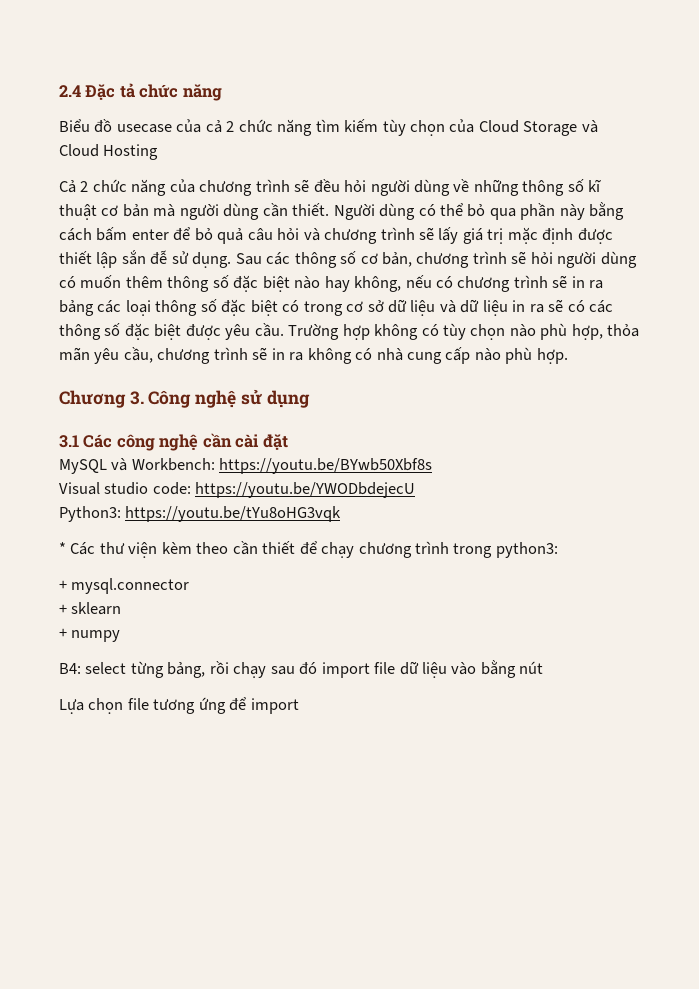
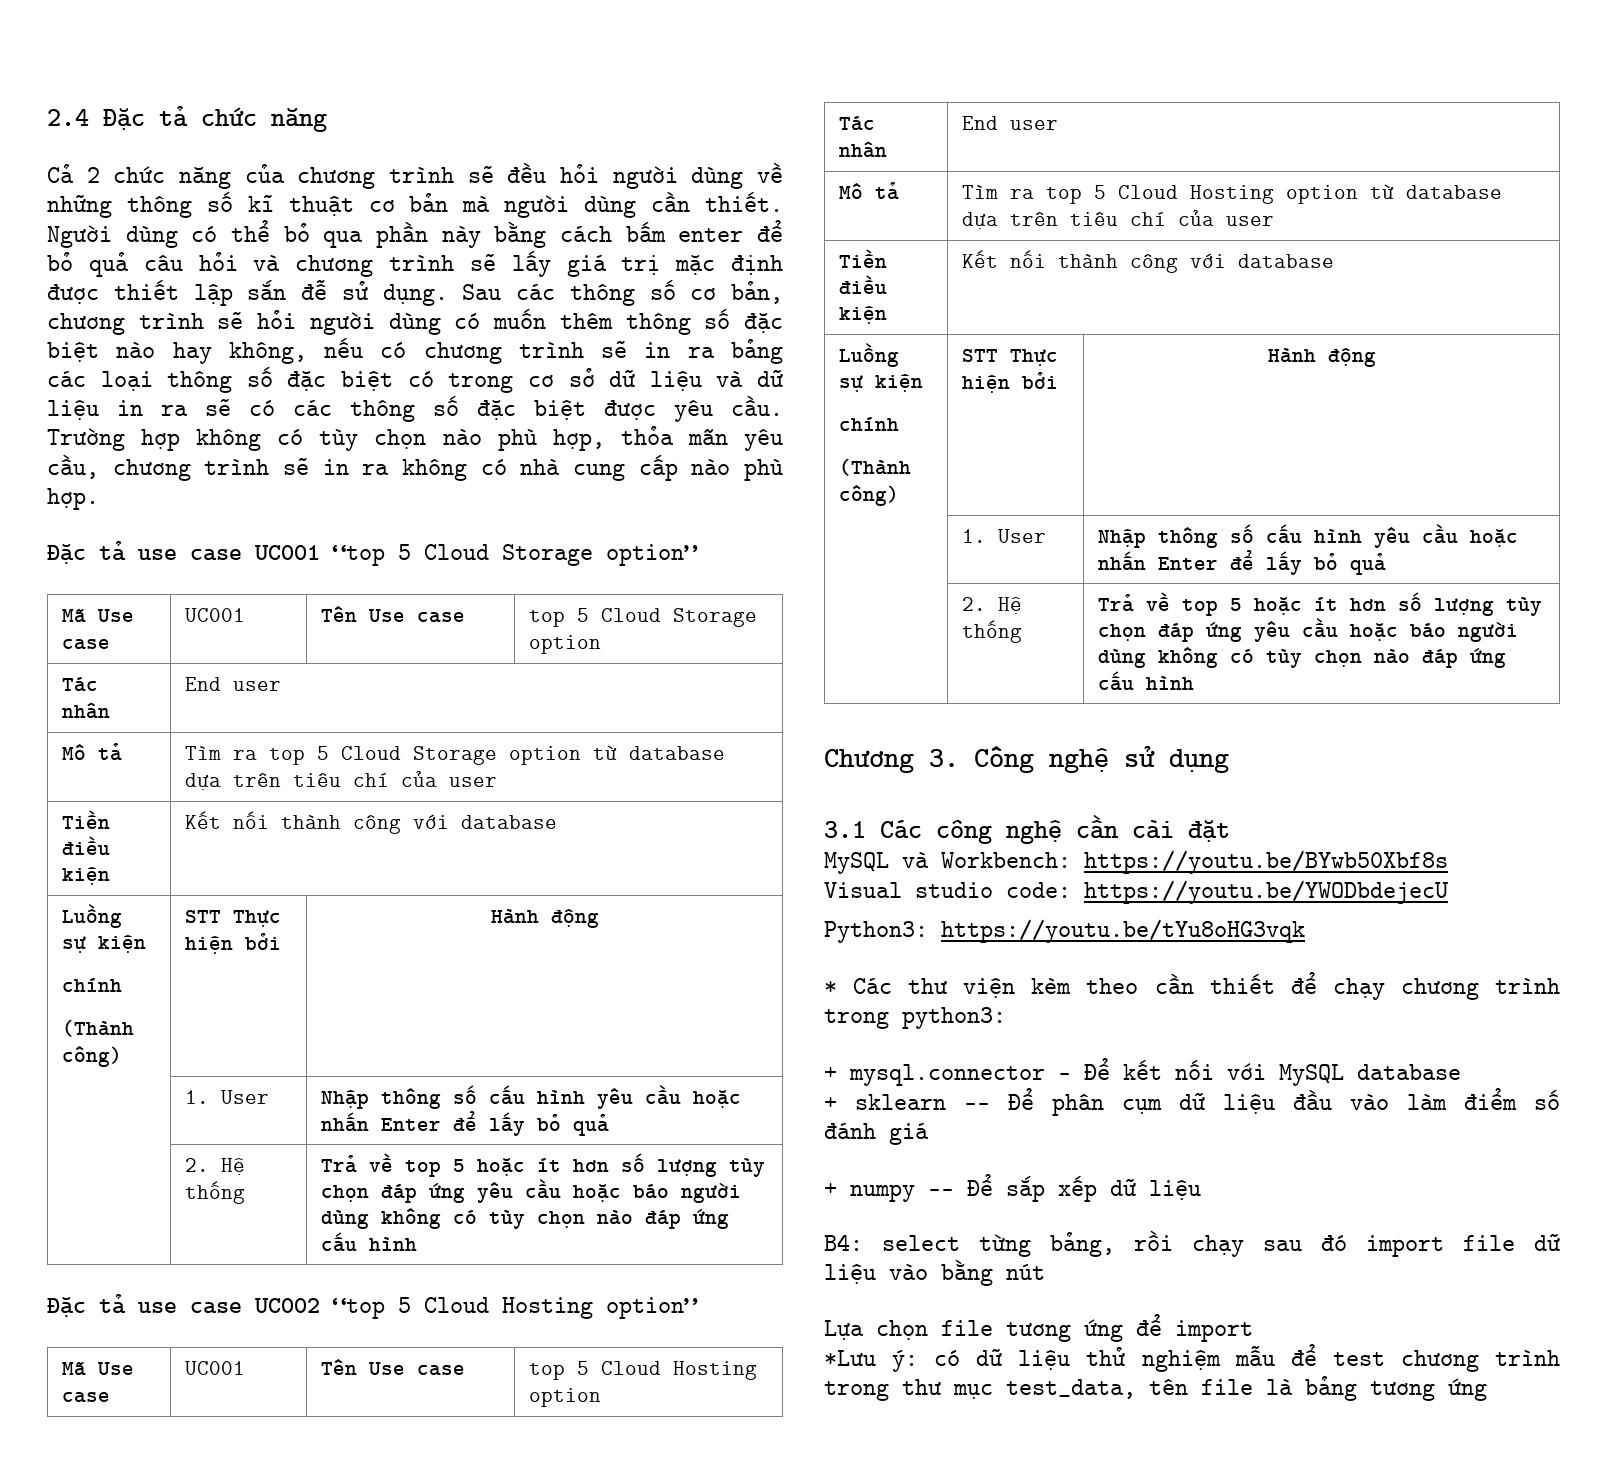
[59,119,598,136] [59,144,159,160] // Biểu đồ usecase của cả 2 chức năng tìm kiếm tùy chọn của Cloud Storage và Cloud Hosting -> (327, 120) none
(568, 356) none -> [47,541,698,566] [62,609,135,623] [62,639,111,650] [185,608,246,622] [321,606,466,623] [529,608,758,627] [529,635,602,654] [62,677,99,692] [62,702,111,719] [185,677,282,691] [62,743,123,761] [185,745,726,765] [185,771,498,790] [62,810,111,829] [62,836,111,855] [62,867,111,885] [185,811,558,834] [62,904,123,928] [62,935,147,953] [62,978,123,992] [62,1019,135,1037] [62,1046,123,1067] [185,910,282,927] [185,933,282,954] [490,909,599,928] [185,1090,270,1104] [321,1085,742,1109] [321,1111,610,1136] [185,1158,246,1175] [185,1181,246,1204] [321,1153,766,1177] [321,1179,742,1203] [321,1208,730,1229] [321,1232,418,1252] [47,1294,698,1319] [62,1362,135,1376] [62,1392,111,1403] [185,1361,246,1375] [321,1359,466,1376] [529,1361,758,1380] [529,1388,602,1407] [839,116,876,131] [839,141,888,158] [962,116,1059,130] [839,182,900,200] [962,184,1503,204] [962,210,1275,229] [839,249,888,268] [839,275,888,294] [839,306,888,324] [962,250,1335,273] [839,343,900,367] [839,374,924,392] [839,417,900,431] [839,458,912,476] [839,485,900,506] [962,349,1059,366] [962,372,1059,393] [1267,348,1376,367] [962,529,1047,543] [1098,524,1519,548] [1098,550,1387,575] [962,597,1023,614] [962,620,1023,643] [1098,592,1543,616] [1098,618,1519,642] [1098,647,1507,668] [1098,671,1195,691] // Đặc tả use case UC001 “top 5 Cloud Storage option” // Mã Use case | UC001 | Tên Use case | top 5 Cloud Storage option // Tác nhân | End user // Mô tả | Tìm ra top 5 Cloud Storage option từ database dựa trên tiêu chí của user // Tiền điều kiện | Kết nối thành công với database // Luồng sự kiện // chính // (Thành công) | STT Thực hiện bởi | Hành động // | 1. User | Nhập thông số cấu hình yêu cầu hoặc nhấn Enter để lấy bỏ quả // | 2. Hệ thống | Trả về top 5 hoặc ít hơn số lượng tùy chọn đáp ứng yêu cầu hoặc báo người dùng không có tùy chọn nào đáp ứng cấu hình // Đặc tả use case UC002 “top 5 Cloud Hosting option” // Mã Use case | UC001 | Tên Use case | top 5 Cloud Hosting option // Tác nhân | End user // Mô tả | Tìm ra top 5 Cloud Hosting option từ database dựa trên tiêu chí của user // Tiền điều kiện | Kết nối thành công với database // Luồng sự kiện // chính // (Thành công) | STT Thực hiện bởi | Hành động // | 1. User | Nhập thông số cấu hình yêu cầu hoặc nhấn Enter để lấy bỏ quả // | 2. Hệ thống | Trả về top 5 hoặc ít hơn số lượng tùy chọn đáp ứng yêu cầu hoặc báo người dùng không có tùy chọn nào đáp ứng cấu hình
[59,602,122,615] [59,628,121,642] // + sklearn // + numpy -> [1058,1058,1461,1086] [824,1088,1560,1116] [824,1123,929,1145] [824,1174,1201,1202] – Để kết nối với MySQL database // + sklearn -- Để phân cụm dữ liệu đầu vào làm điểm số đánh giá // + numpy -- Để sắp xếp dữ liệu
(299, 706) none -> [824,1344,1560,1372] [824,1376,1487,1401] // *Lưu ý: có dữ liệu thử nghiệm mẫu để test chương trình trong thư mục test_data, tên file là bảng tương ứng

